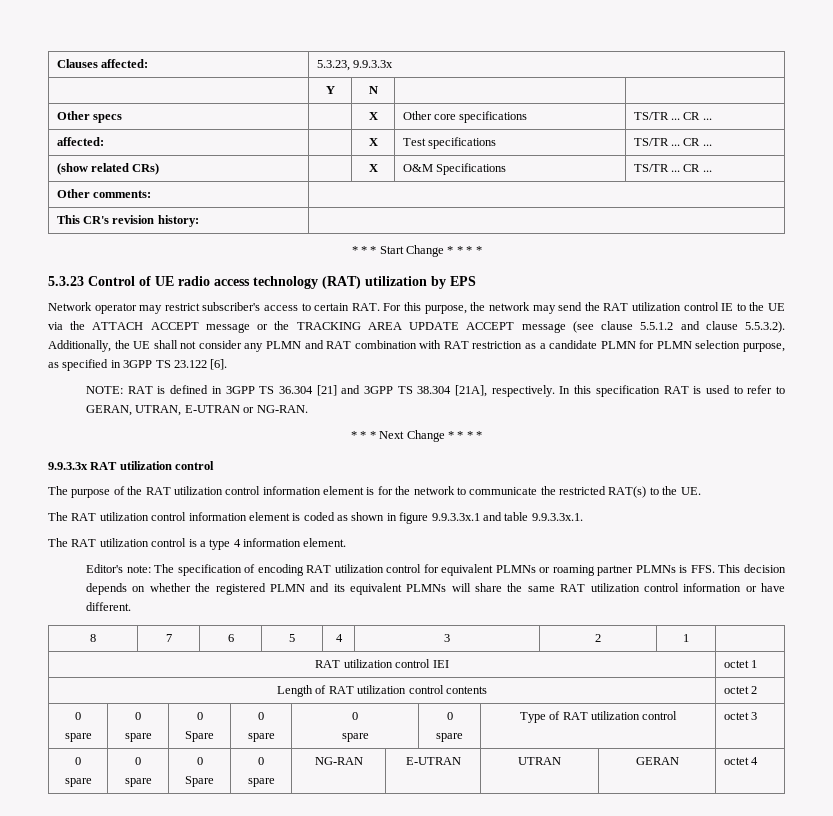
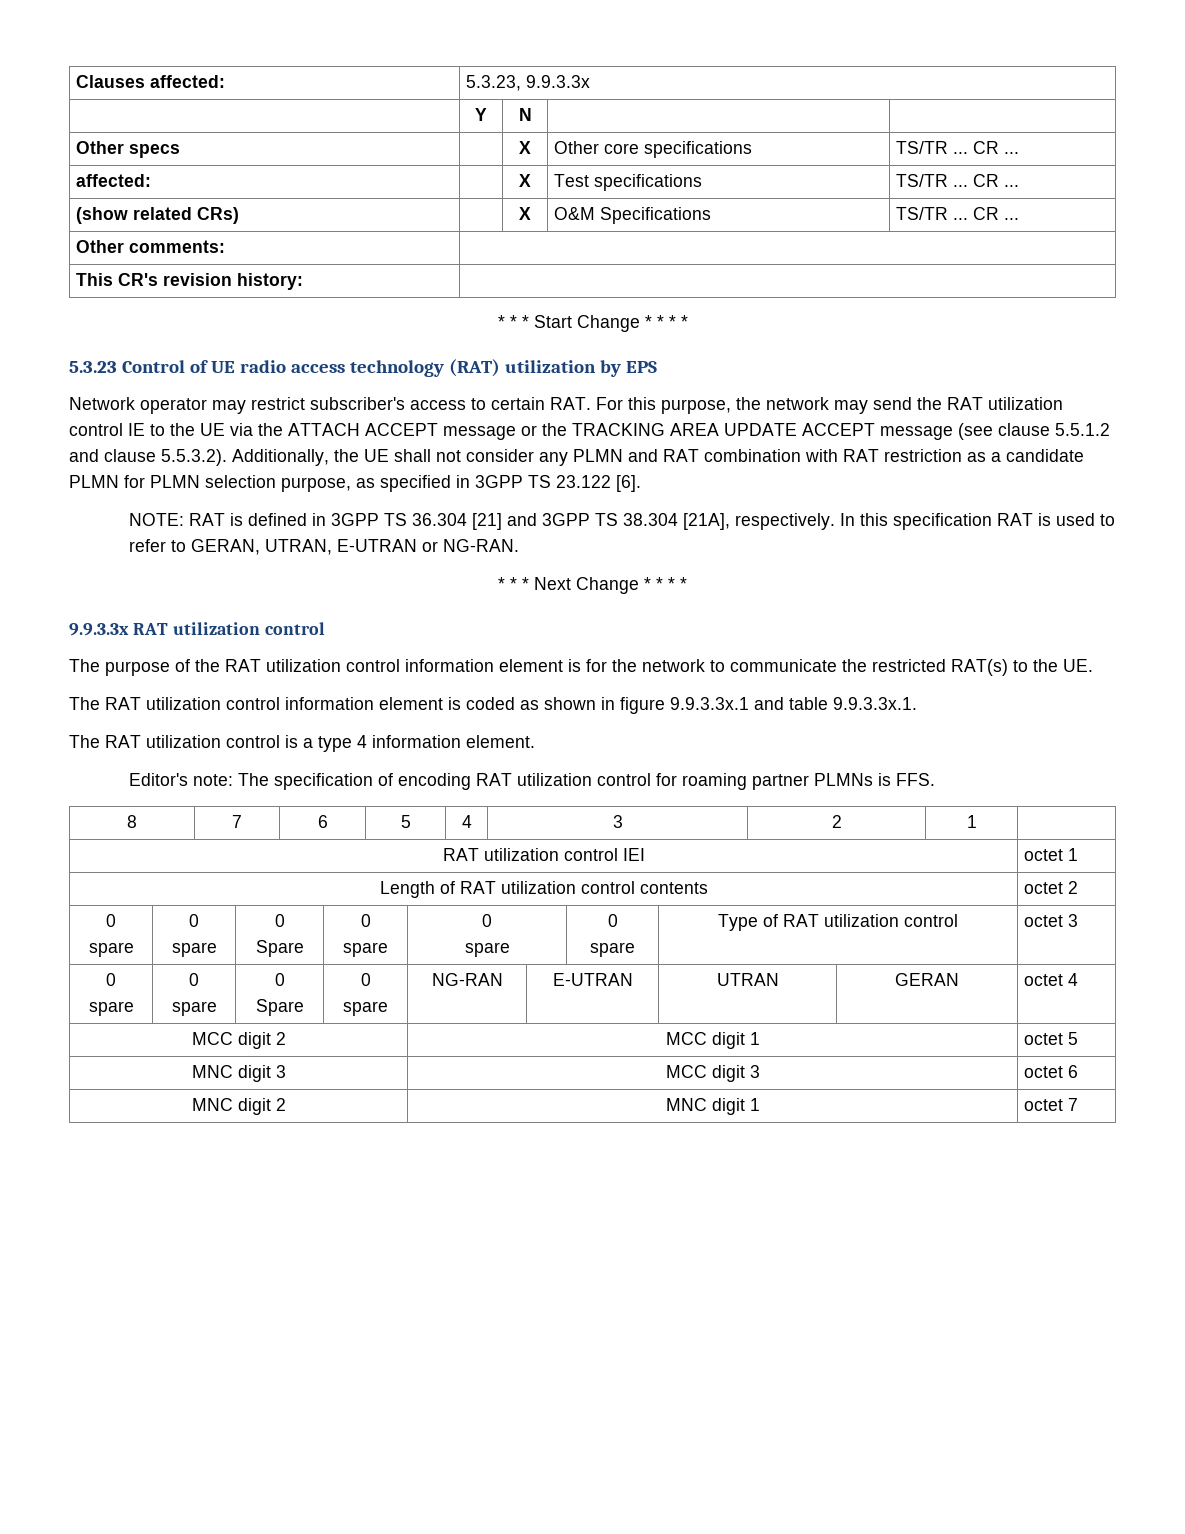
[441,564,551,576] equivalent PLMNs or -> (677, 779) none
[718,564,787,573] [86,583,786,595] [86,602,132,611] This decision depends on whether the registered PLMN and its equivalent PLMNs will share the same RAT utilization control information or have different. -> (935, 779) none
(758, 761) none -> [191,1032,286,1049] [665,1032,760,1049] [1024,1032,1079,1045] [191,1065,286,1082] [665,1065,760,1082] [1024,1065,1079,1078] [191,1098,286,1115] [665,1098,760,1115] [1024,1098,1079,1111] // MCC digit 2 | MCC digit 1 | octet 5 // MNC digit 3 | MCC digit 3 | octet 6 // MNC digit 2 | MNC digit 1 | octet 7

